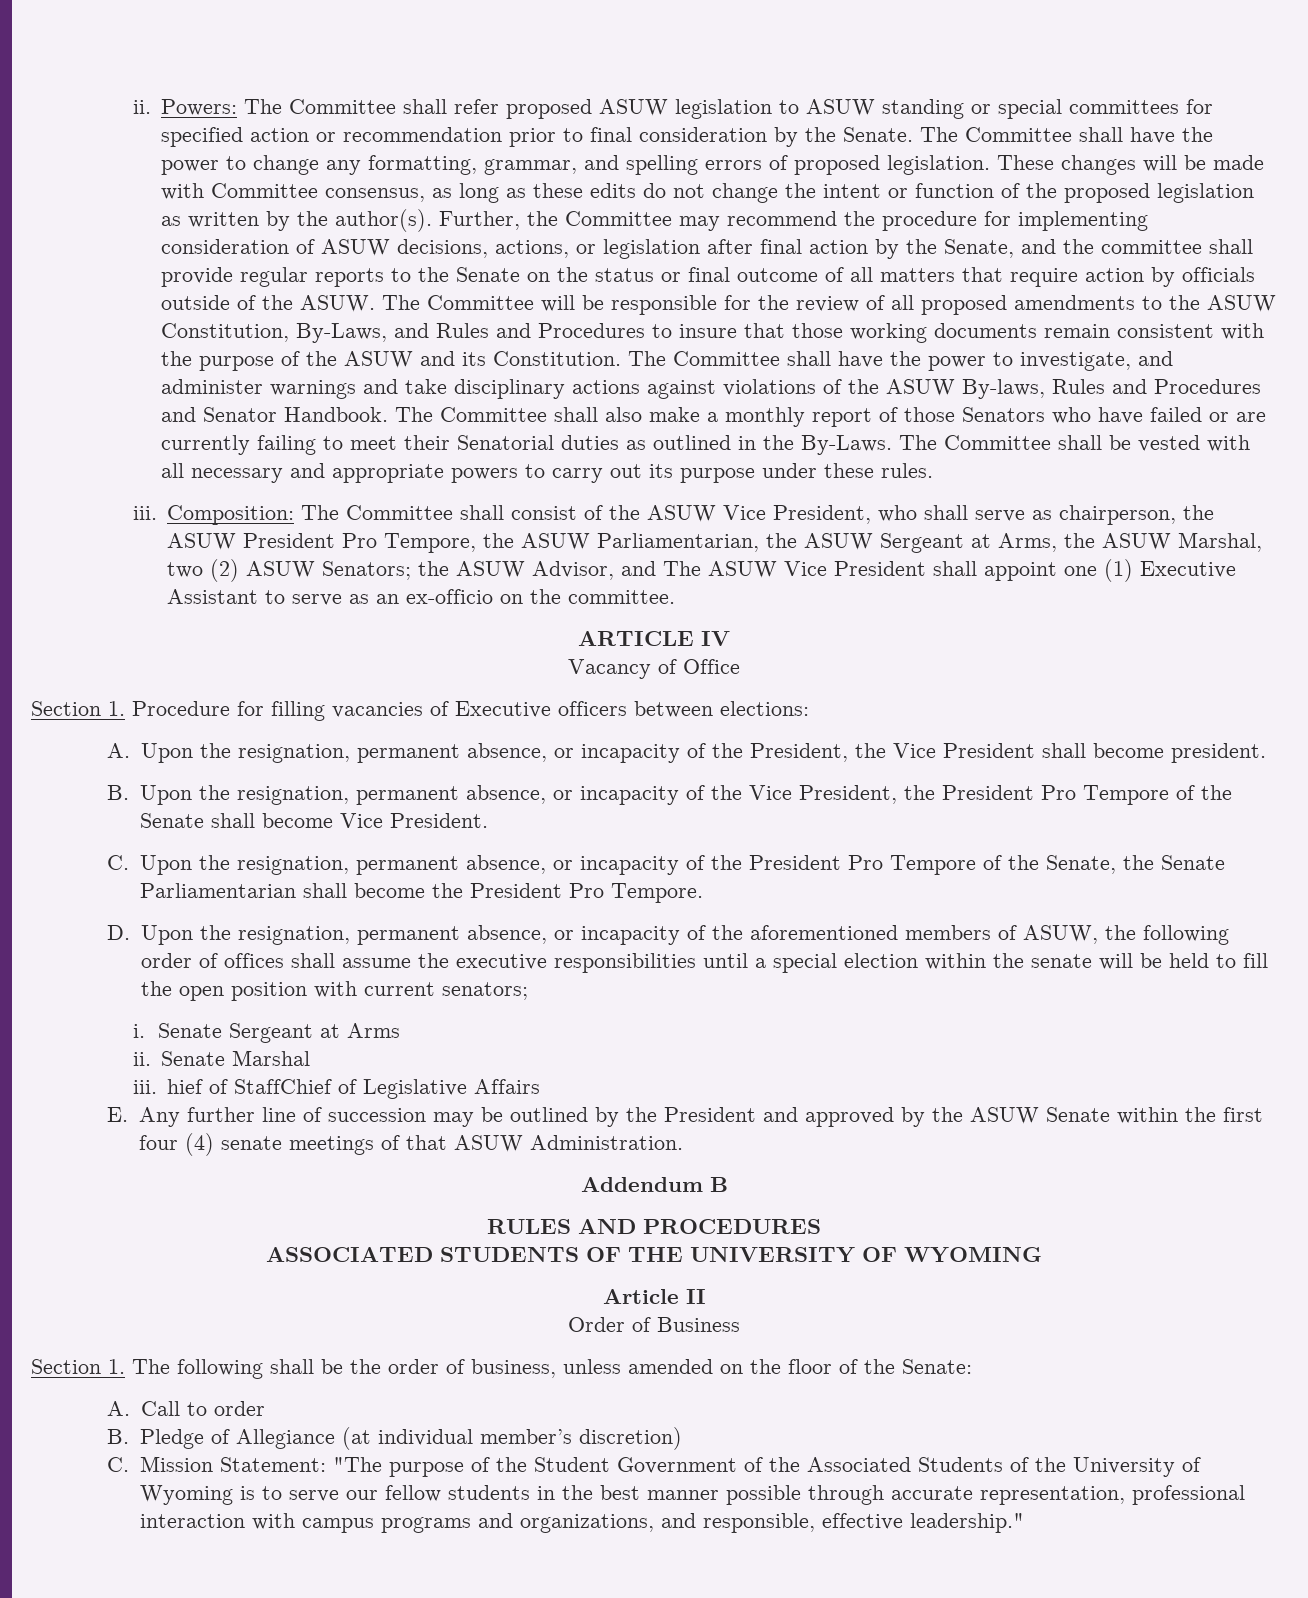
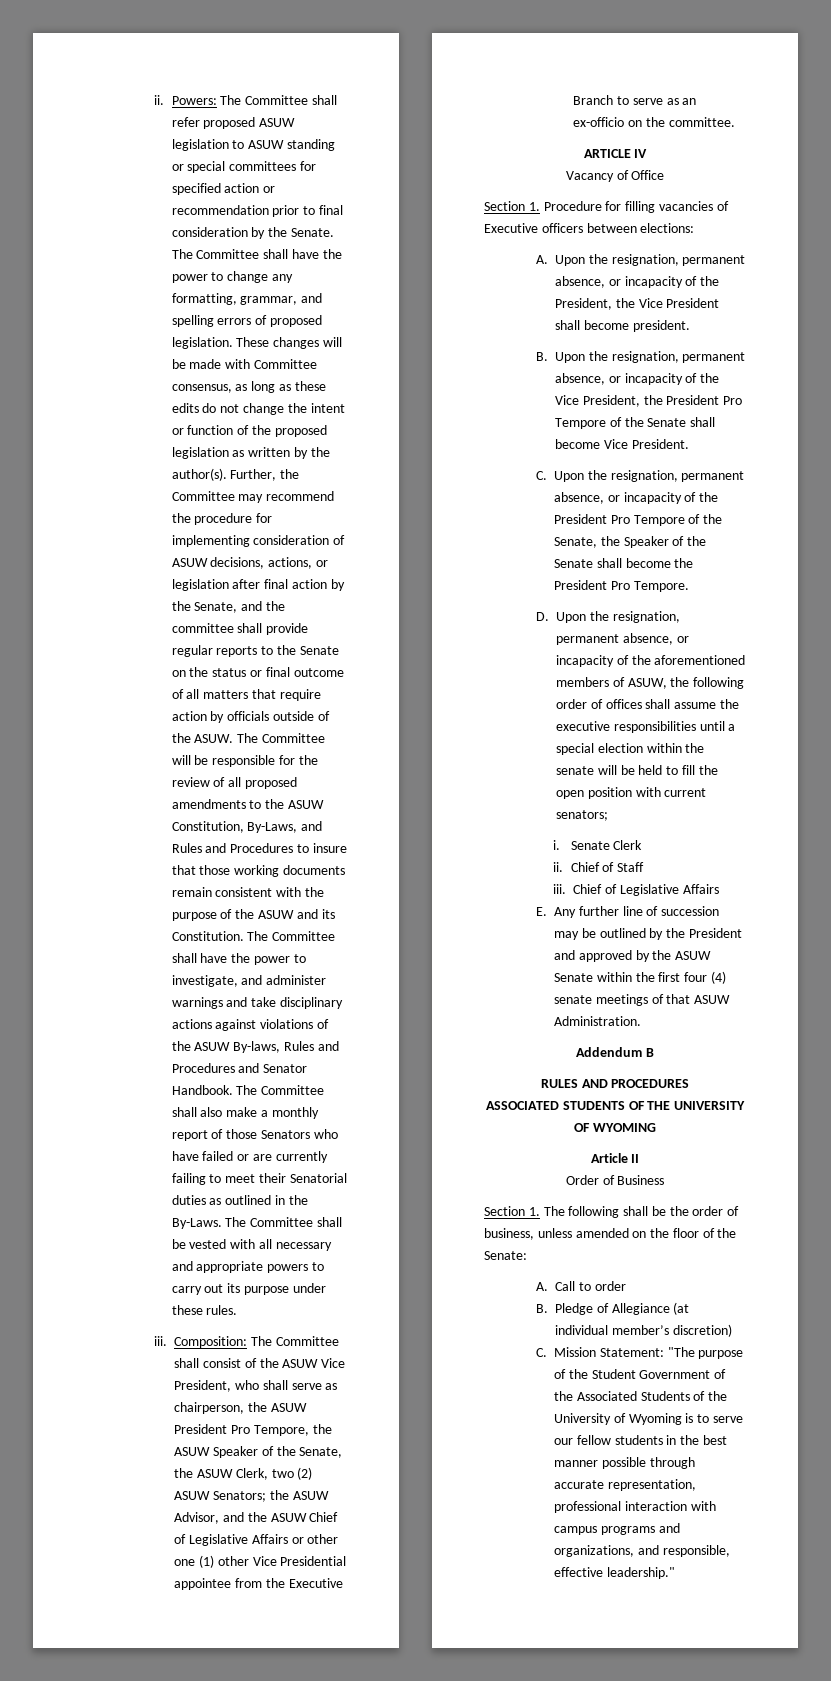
[597,532,1263,553] Parliamentarian, the ASUW Sergeant at Arms, the ASUW Marshal, -> [213,1446,343,1458] [174,1468,268,1480] Speaker of the Senate, the ASUW Clerk,
[663,559,1237,582] [167,589,259,604] The ASUW Vice President shall appoint one (1) Executive Assistant -> [247,1512,339,1522] [174,1534,339,1546] [174,1555,347,1568] [174,1578,343,1590] [573,95,614,105] the ASUW Chief of Legislative Affairs or other one (1) other Vice Presidential appointee from the Executive Branch
[1160,855,1225,870] [139,883,296,898] Senate Parliamentarian -> [623,536,707,548] [553,559,593,568] Speaker of the Senate
[229,1023,401,1043] [132,1050,311,1066] [132,1079,333,1094] Sergeant at Arms // ii. Senate Marshal // iii. hief of StaffChief -> [613,840,643,850] [553,862,645,872] [553,884,603,894] Clerk // ii. Chief of Staff // iii. Chief

